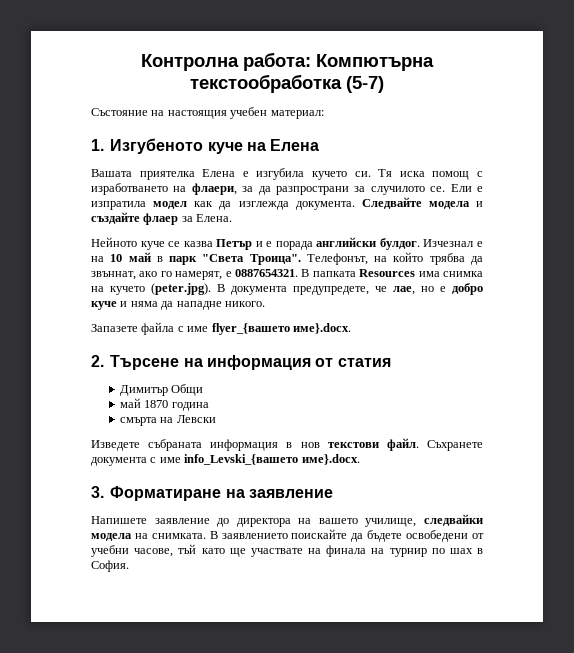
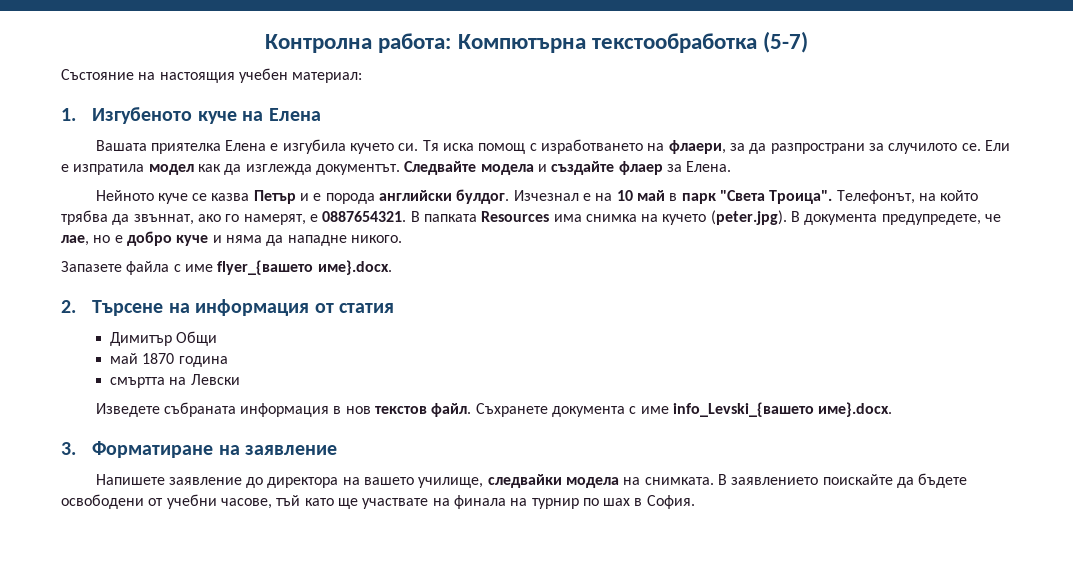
[295,201,355,210] документа. -> [315,164,400,175] документът.
[275,241,313,250] порада -> [325,193,375,204] порода
[120,417,158,426] смърта -> [109,377,165,388] смъртта
[327,442,379,448] текстови -> [375,406,428,414] текстов
[406,530,469,542] освобедени -> [61,494,144,509] освободени

